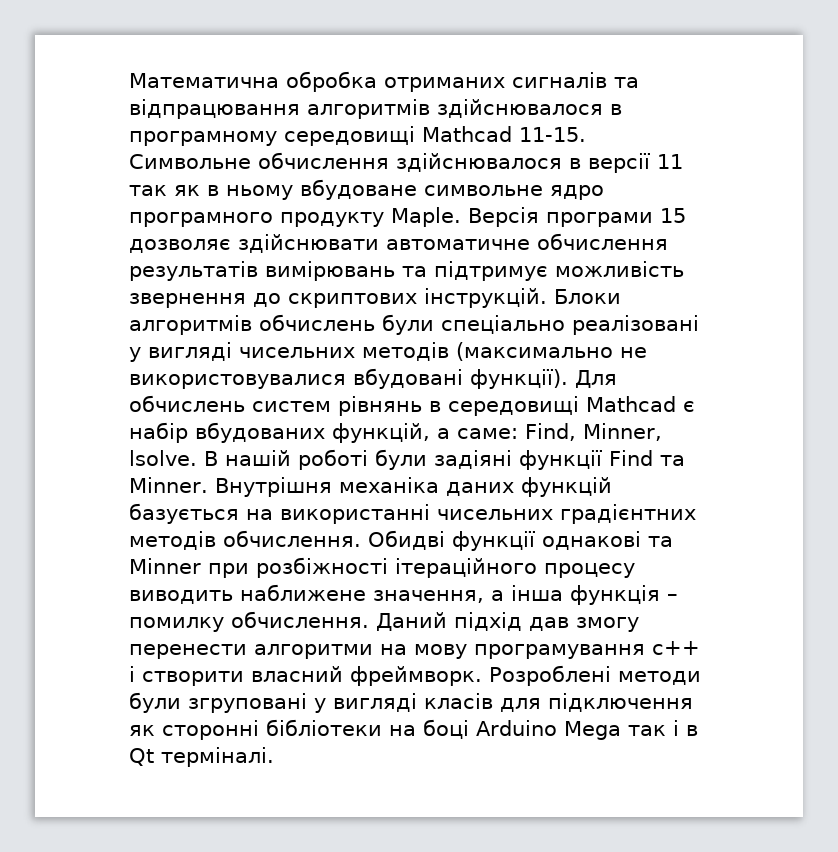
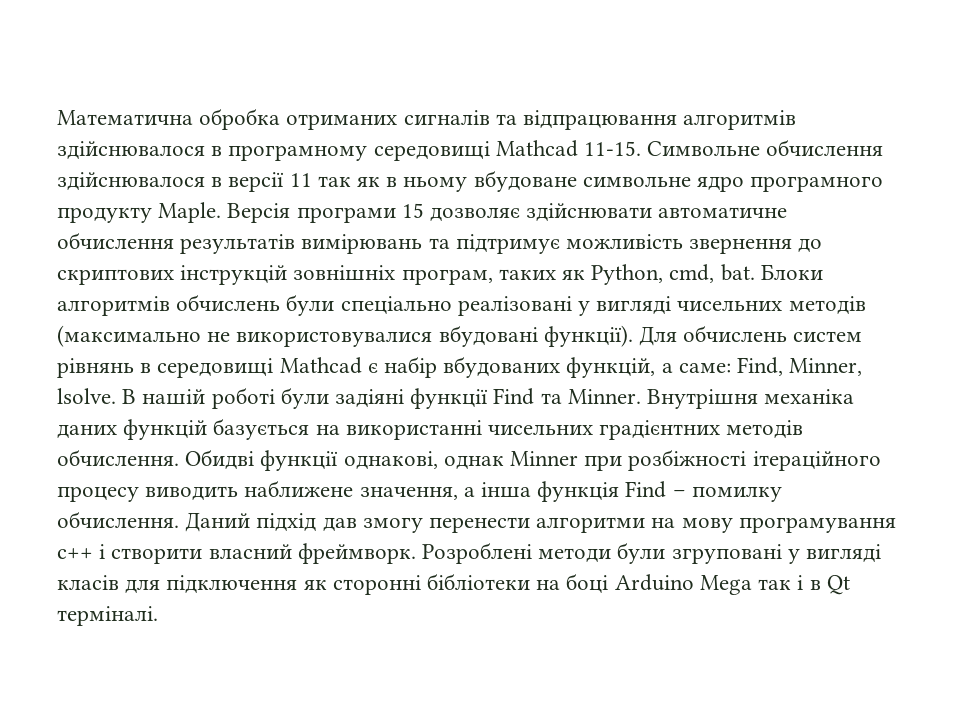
[424,288,547,308] інструкцій. -> [180,264,755,285] інструкцій зовнішніх програм, таких як Python, cmd, bat.
[542,531,673,550] однакові та -> [343,451,504,470] однакові, однак
(660, 595) none -> [625,481,667,498] Find

